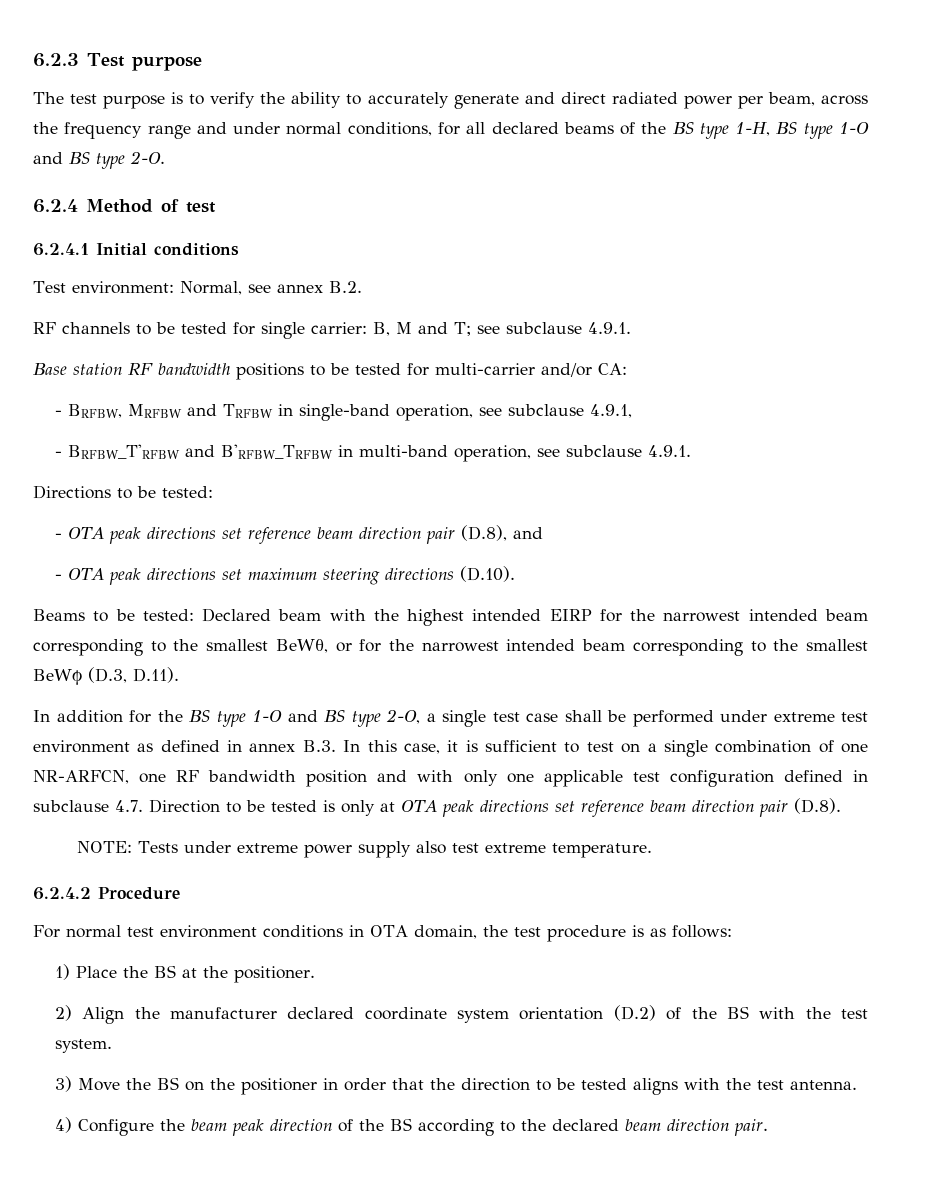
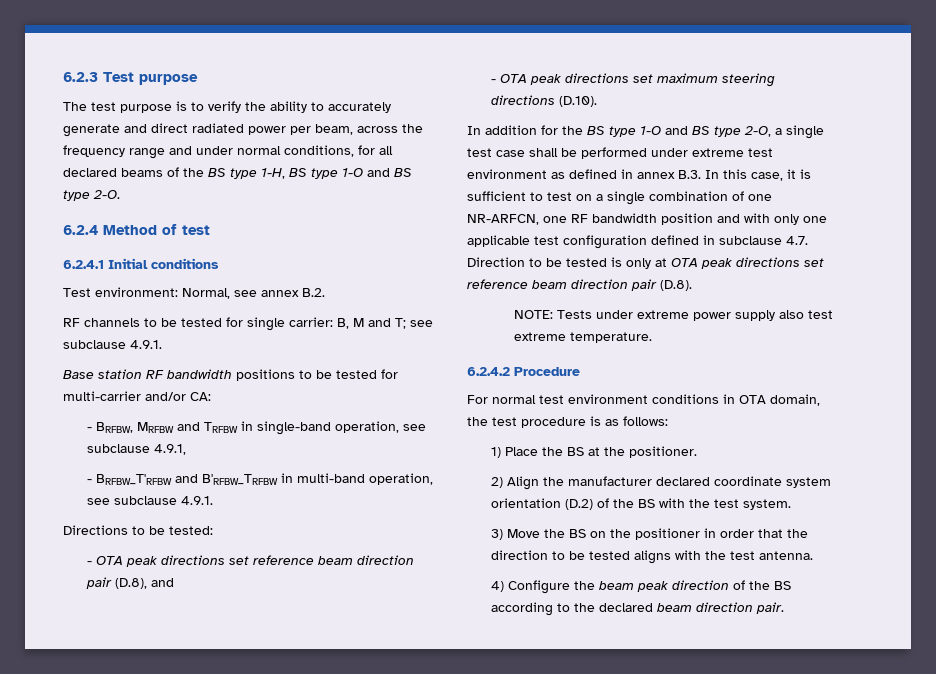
[33,608,868,626] [33,639,868,656] [33,667,179,685] // Beams to be tested: Declared beam with the highest intended EIRP for the narrowest intended beam corresponding to the smallest BeWθ, or for the narrowest intended beam corresponding to the smallest BeWϕ (D.3, D.11). -> (597, 101) none

